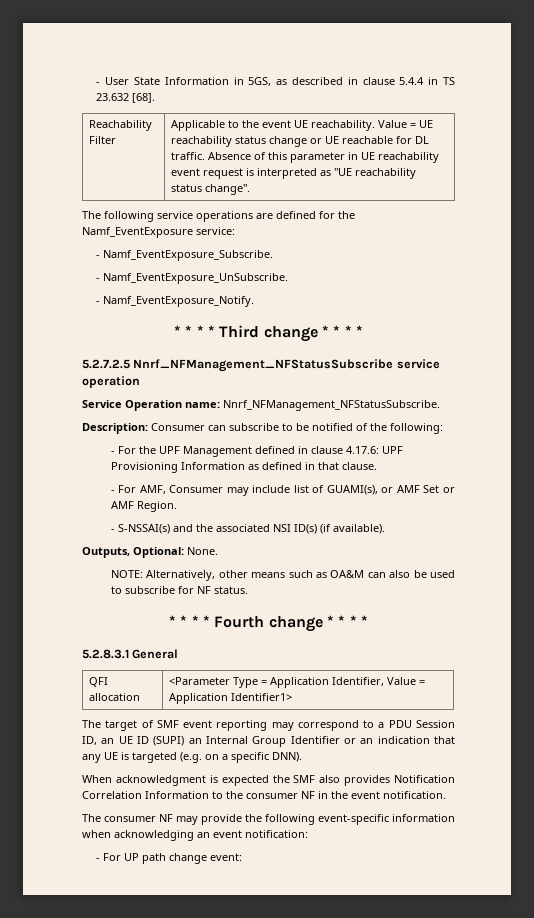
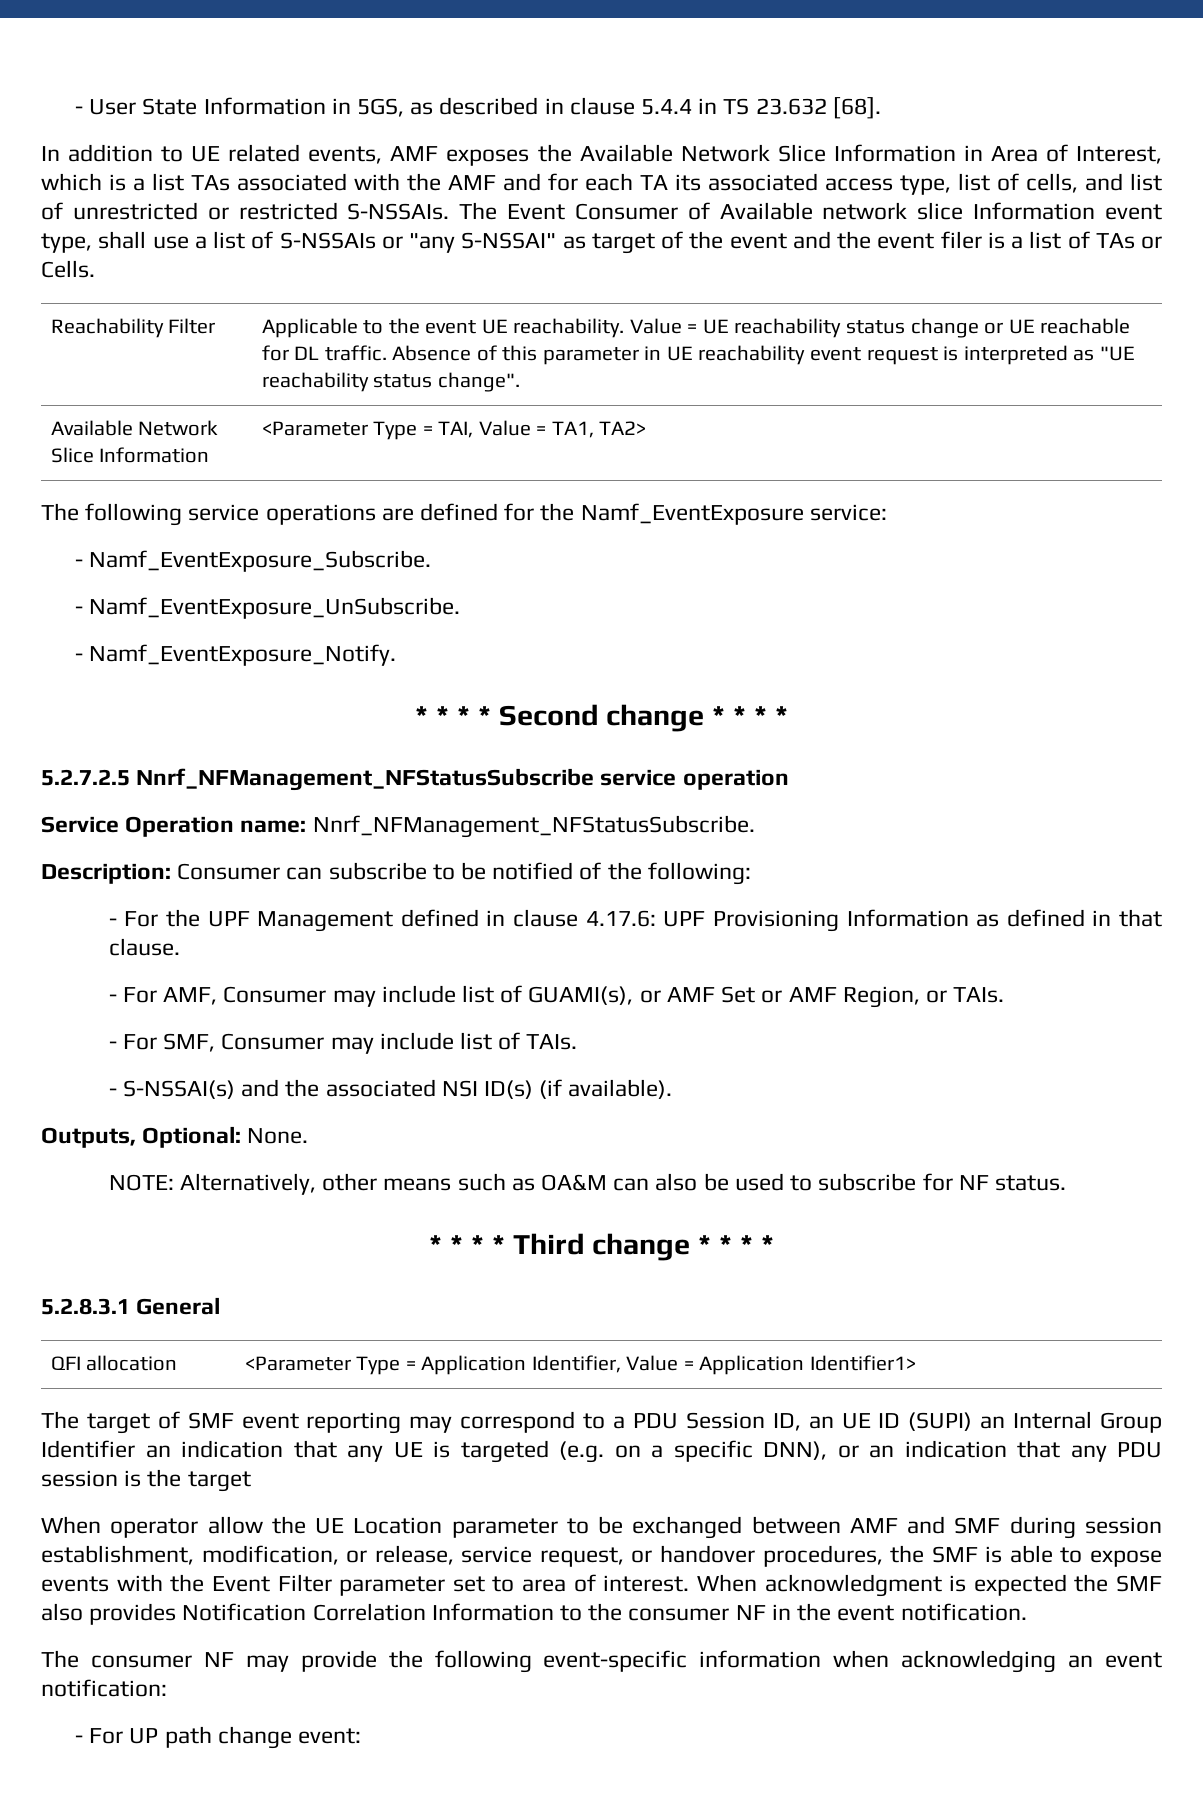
(156, 98) none -> [41,144,1162,166] [41,173,1162,195] [41,202,1162,220] [41,231,1162,254] [41,260,95,278] // In addition to UE related events, AMF exposes the Available Network Slice Information in Area of Interest, which is a list TAs associated with the AMF and for each TA its associated access type, list of cells, and list of unrestricted or restricted S-NSSAIs. The Event Consumer of Available network slice Information event type, shall use a list of S-NSSAIs or "any S-NSSAI" as target of the event and the event filer is a list of TAs or Cells.
(251, 189) none -> [50,420,219,436] [50,447,210,463] [261,420,647,440] // Available Network Slice Information | <Parameter Type = TAI, Value = TA1, TA2>
[219,325,260,338] Third -> [498,704,599,726] Second
[136,501,177,512] Region. -> [842,986,1005,1008] [108,1032,578,1054] Region, or TAIs. // - For SMF, Consumer may include list of TAIs.
[214,616,265,628] Fourth -> [512,1233,585,1255] Third
[344,738,356,744] or -> (135, 1449) none
[272,752,302,762] DNN). // -> [763,1440,1162,1462] [41,1469,251,1492] [41,1516,1162,1539] [41,1545,1162,1567] [41,1574,690,1596] DNN), or an indication that any PDU session is the target // When operator allow the UE Location parameter to be exchanged between AMF and SMF during session establishment, modification, or release, service request, or handover procedures, the SMF is able to expose events with the Event Filter parameter set to area of interest.

